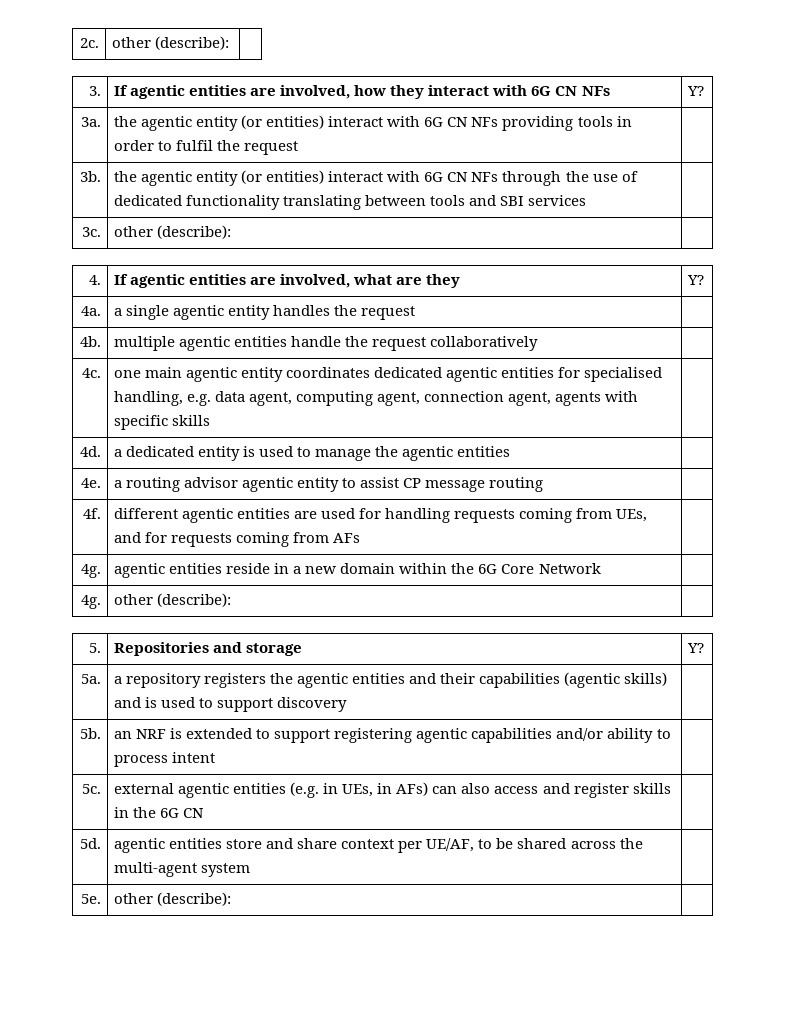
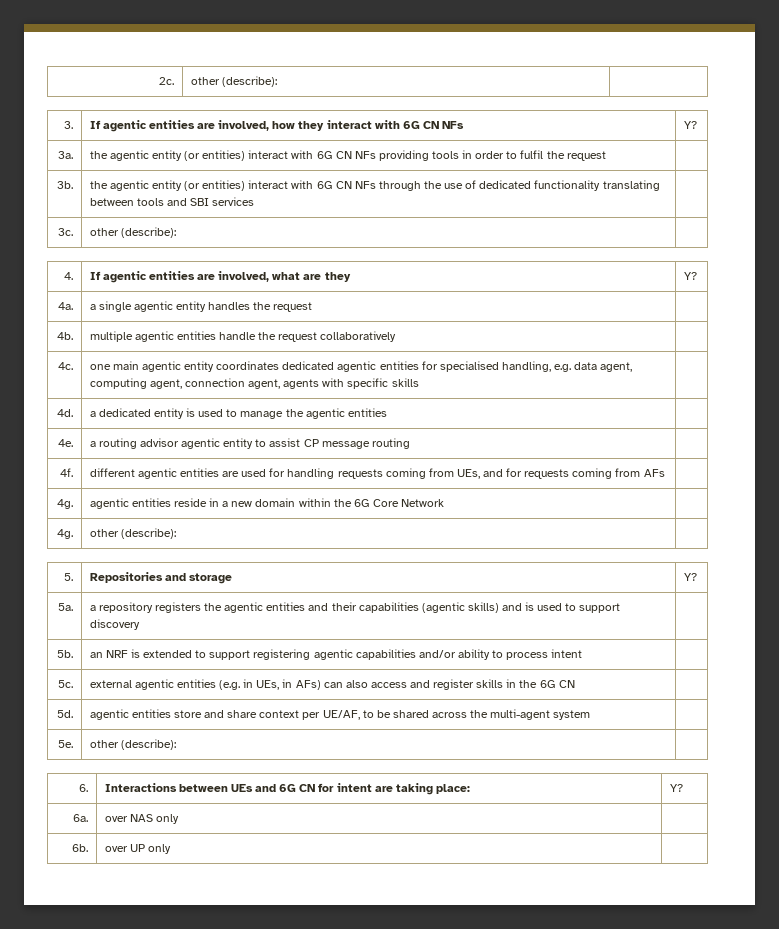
(232, 899) none -> [79,784,89,792] [104,783,470,795] [669,784,683,792] [73,814,89,822] [104,814,180,824] [72,844,89,852] [104,844,172,854] // 6. | Interactions between UEs and 6G CN for intent are taking place: | Y? // 6a. | over NAS only | // 6b. | over UP only |

